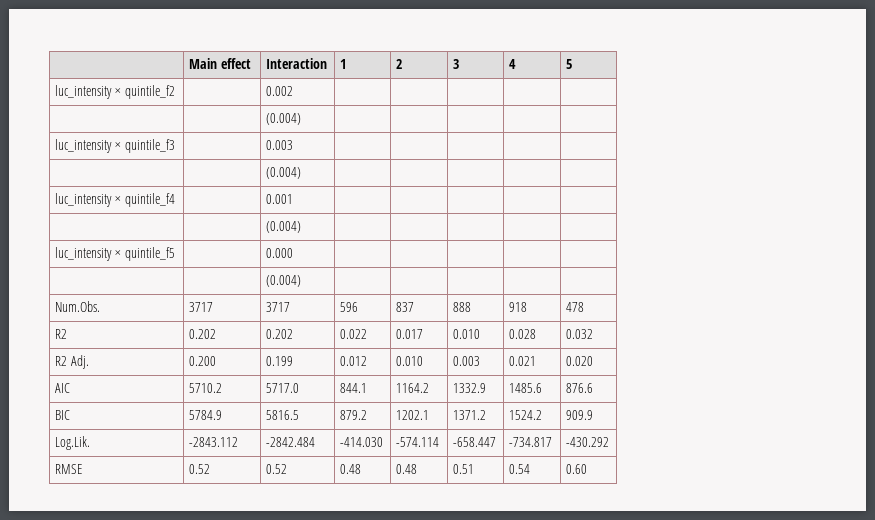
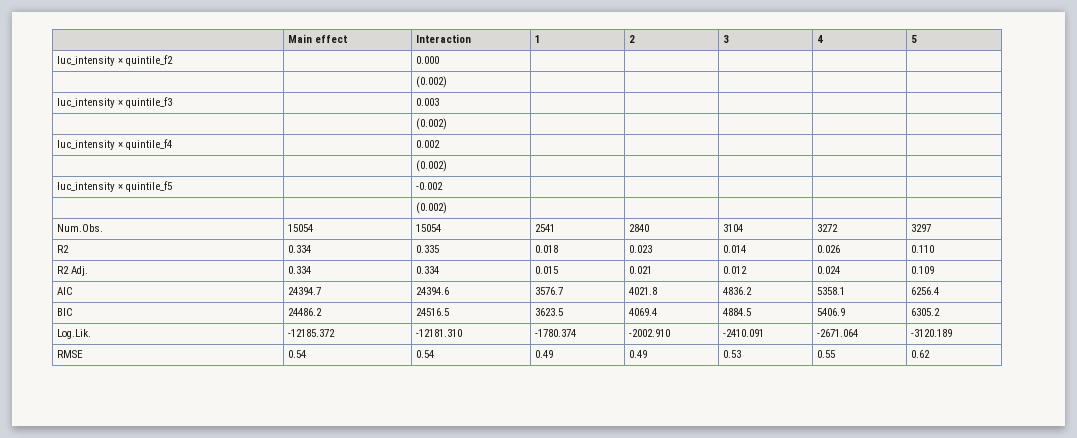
[266,86,294,96] [266,113,302,125] 0.002 | | | | | // | | (0.004) -> [416,56,440,64] [416,76,448,88] 0.000 | | | | | // | | (0.002)
[266,167,302,179] (0.004) -> [416,118,448,130] (0.002)
[266,194,294,204] [266,221,302,233] 0.001 | | | | | // | | (0.004) -> [416,140,441,148] [416,160,448,172] 0.002 | | | | | // | | (0.002)
[266,248,294,258] [266,275,302,287] 0.000 | | | | | // | | (0.004) -> [416,182,444,190] [416,202,448,214] -0.002 | | | | | // | | (0.002)
[189,302,214,312] [266,302,291,312] [340,302,359,312] [396,302,415,312] [453,302,472,312] [509,302,528,312] [566,302,585,312] [55,329,68,339] [189,329,217,339] [266,329,294,339] [340,329,368,339] [396,329,424,339] [453,329,481,339] [509,329,537,339] [566,329,594,339] [55,355,89,369] [189,356,217,366] [266,356,294,366] [340,356,368,366] [396,356,424,366] [453,356,481,366] [509,356,537,366] [566,356,594,366] [55,383,71,393] [189,383,223,393] [266,383,300,393] [340,383,368,393] [396,383,430,393] [453,383,487,393] [509,383,543,393] [566,383,594,393] [55,410,71,420] [189,410,223,420] [266,410,300,420] [340,410,368,420] [396,410,430,420] [453,410,487,420] [509,410,543,420] [566,410,594,420] [55,436,91,450] [189,437,239,447] [266,437,316,447] [340,437,384,447] [396,437,440,447] [453,437,497,447] [509,437,553,447] [566,437,610,447] [55,464,83,474] [189,464,211,474] [266,464,288,474] [340,464,362,474] [396,464,418,474] [453,464,475,474] [509,464,531,474] [566,464,588,474] 3717 | 3717 | 596 | 837 | 888 | 918 | 478 // R2 | 0.202 | 0.202 | 0.022 | 0.017 | 0.010 | 0.028 | 0.032 // R2 Adj. | 0.200 | 0.199 | 0.012 | 0.010 | 0.003 | 0.021 | 0.020 // AIC | 5710.2 | 5717.0 | 844.1 | 1164.2 | 1332.9 | 1485.6 | 876.6 // BIC | 5784.9 | 5816.5 | 879.2 | 1202.1 | 1371.2 | 1524.2 | 909.9 // Log.Lik. | -2843.112 | -2842.484 | -414.030 | -574.114 | -658.447 | -734.817 | -430.292 // RMSE | 0.52 | 0.52 | 0.48 | 0.48 | 0.51 | 0.54 | 0.60 -> [288,224,314,232] [416,224,442,232] [535,224,556,232] [629,224,650,232] [723,224,744,232] [817,224,839,232] [911,224,932,232] [57,245,70,253] [288,245,312,253] [416,245,440,253] [535,245,559,253] [629,245,653,253] [723,245,747,253] [817,245,841,253] [911,245,935,253] [57,266,89,276] [288,266,312,274] [416,266,440,274] [535,266,559,274] [629,266,653,274] [723,266,748,274] [817,266,841,274] [911,266,935,274] [57,287,74,295] [288,287,322,295] [416,287,450,295] [535,287,564,295] [629,287,658,295] [723,287,753,295] [817,287,846,295] [911,287,940,295] [57,308,74,316] [288,308,323,316] [416,308,450,316] [535,308,564,316] [629,308,658,316] [723,308,752,316] [817,308,846,316] [911,308,941,316] [57,329,92,339] [288,329,336,337] [416,329,463,337] [535,329,577,337] [629,329,671,337] [723,329,765,337] [817,329,859,337] [911,329,953,337] [57,350,84,358] [288,350,307,358] [416,350,435,358] [535,350,554,358] [629,350,648,358] [723,350,742,358] [817,350,836,358] [911,350,931,358] 15054 | 15054 | 2541 | 2840 | 3104 | 3272 | 3297 // R2 | 0.334 | 0.335 | 0.018 | 0.023 | 0.014 | 0.026 | 0.110 // R2 Adj. | 0.334 | 0.334 | 0.015 | 0.021 | 0.012 | 0.024 | 0.109 // AIC | 24394.7 | 24394.6 | 3576.7 | 4021.8 | 4836.2 | 5358.1 | 6256.4 // BIC | 24486.2 | 24516.5 | 3623.5 | 4069.4 | 4884.5 | 5406.9 | 6305.2 // Log.Lik. | -12185.372 | -12181.310 | -1780.374 | -2002.910 | -2410.091 | -2671.064 | -3120.189 // RMSE | 0.54 | 0.54 | 0.49 | 0.49 | 0.53 | 0.55 | 0.62

